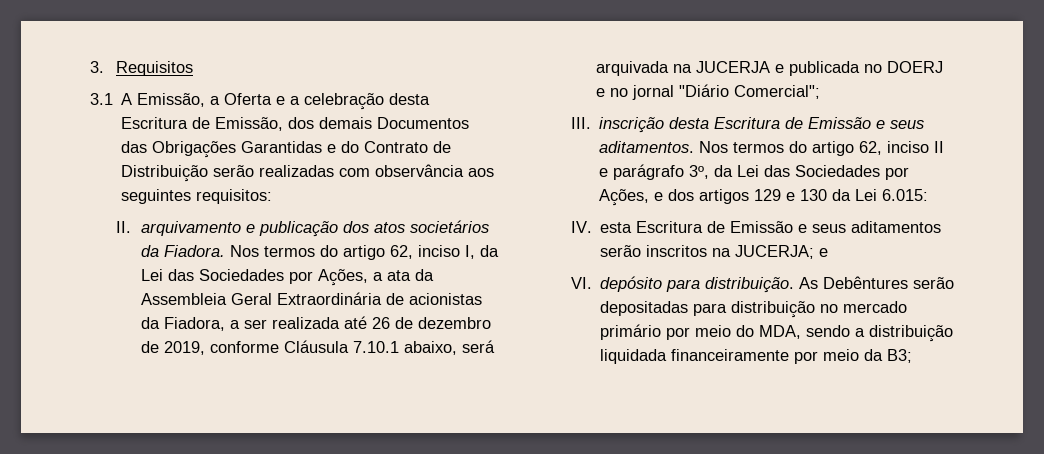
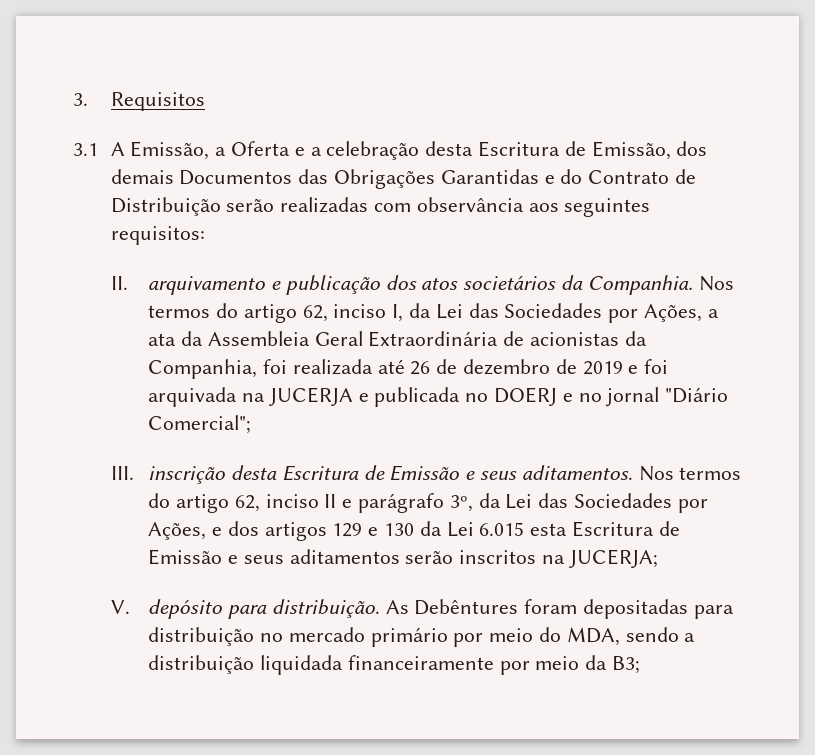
[164,245,226,257] Fiadora. -> [587,275,693,295] Companhia.
[164,317,268,331] Fiadora, a ser -> [148,359,288,379] Companhia, foi
[164,340,496,355] 2019, conforme Cláusula 7.10.1 abaixo, será -> [582,359,669,375] 2019 e foi
[881,189,928,201] [570,221,592,233] 6.015: // IV. -> [479,522,525,536] 6.015
[818,248,828,257] [570,277,592,289] e // VI. -> [110,600,130,614] // V.
[912,277,954,289] serão -> [524,599,578,614] foram

